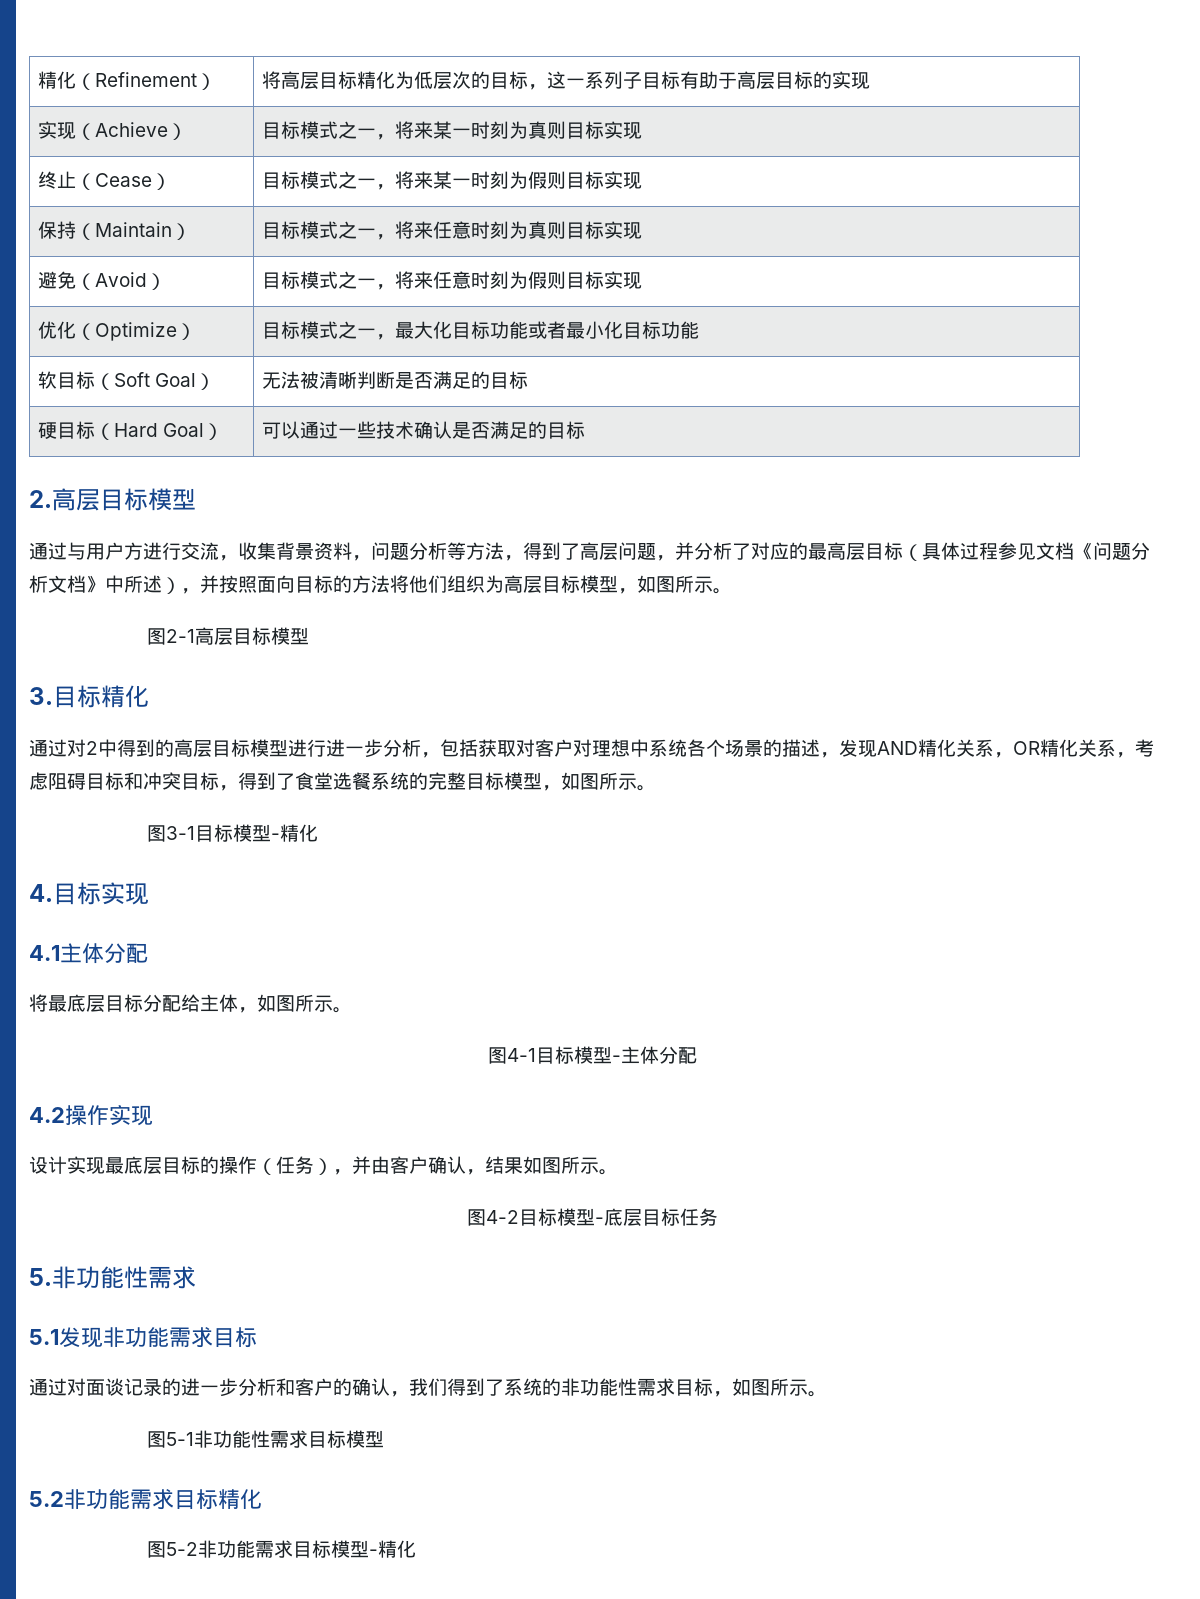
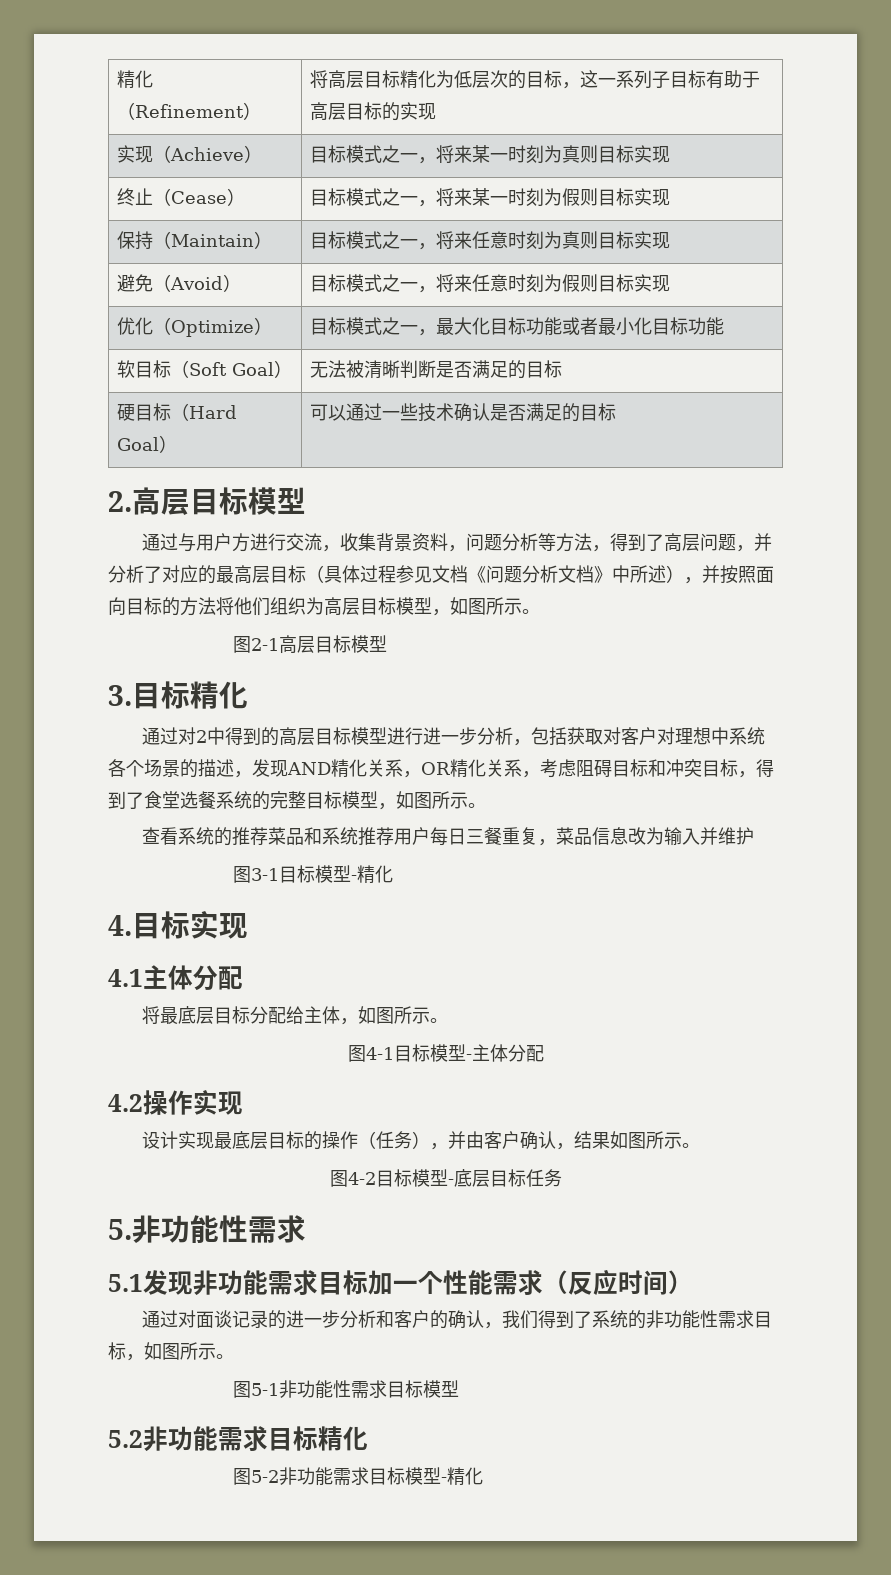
(656, 788) none -> [142,827,755,846] // 查看系统的推荐菜品和系统推荐用户每日三餐重复，菜品信息改为输入并维护
(257, 1337) none -> [368,1269,693,1296] 加一个性能需求（反应时间）

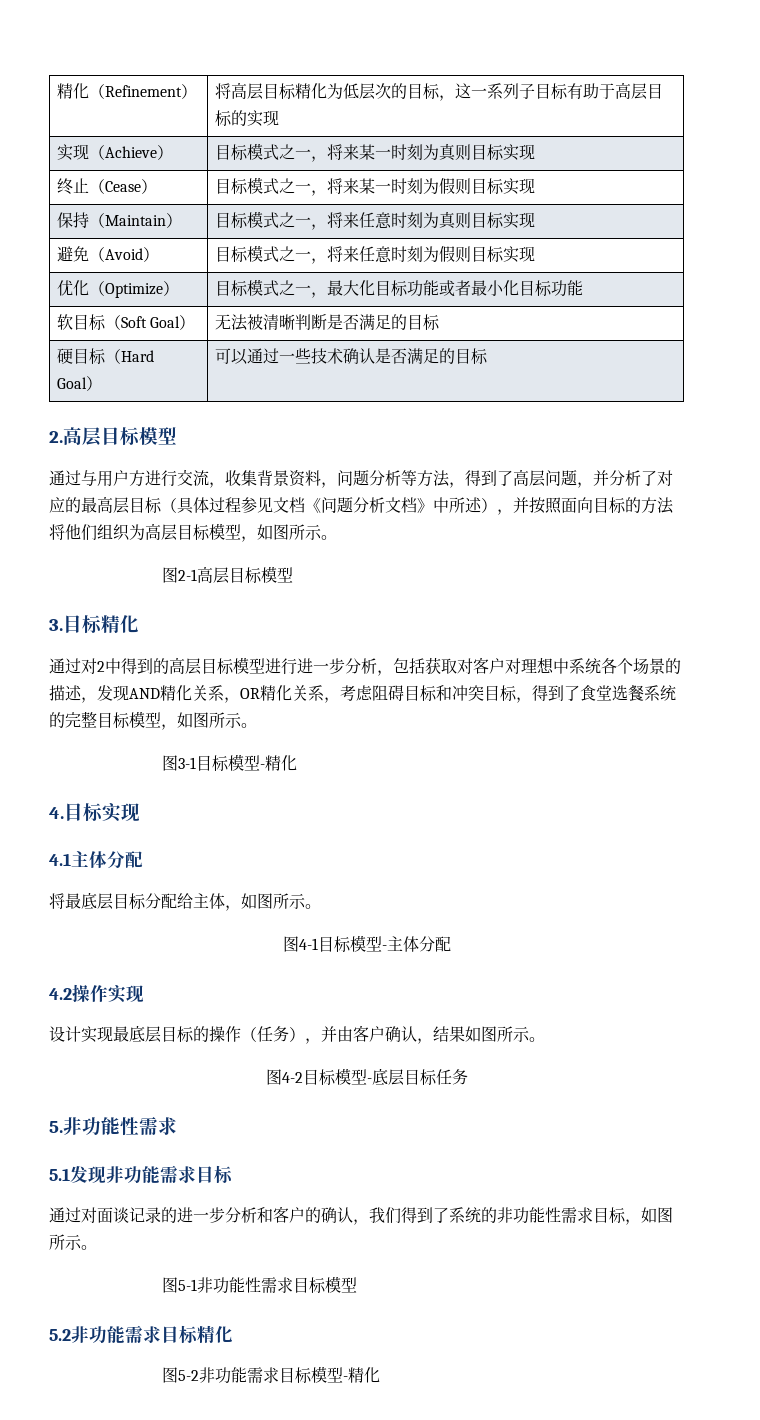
[142,827,755,846] // 查看系统的推荐菜品和系统推荐用户每日三餐重复，菜品信息改为输入并维护 -> (257, 725) none
[368,1269,693,1296] 加一个性能需求（反应时间） -> (233, 1174) none

